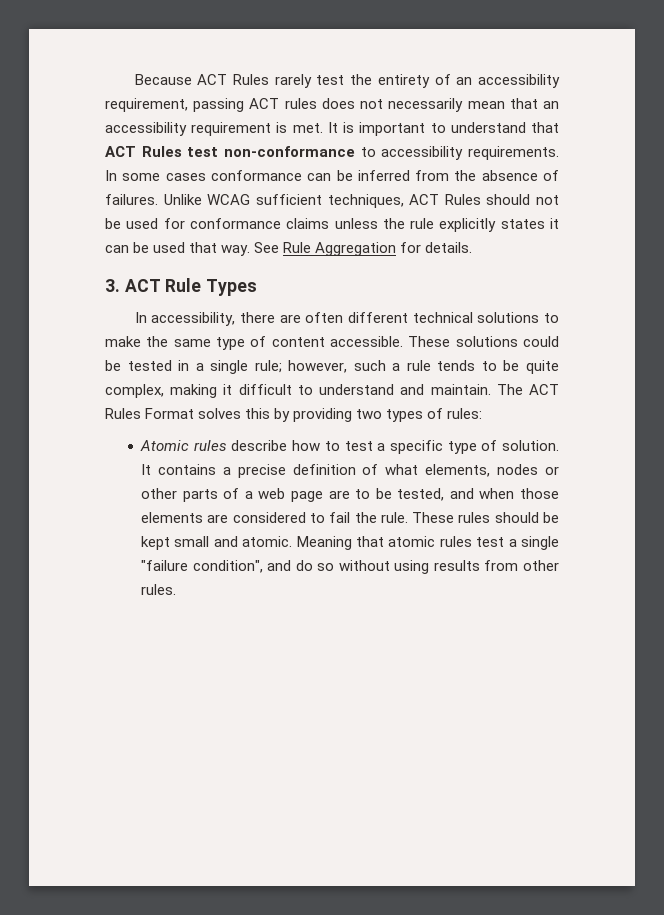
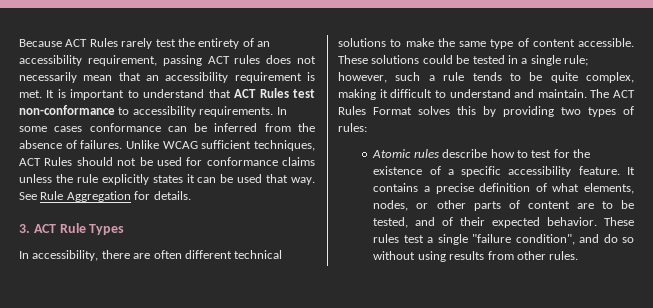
[377,440,559,454] a specific type of solution. -> [553,149,591,158] [373,166,620,177] for the existence of a specific accessibility feature.
[497,464,539,475] nodes -> [373,200,409,211] nodes,
[244,488,323,502] a web page -> [527,201,570,209] content
[479,488,559,499] [141,512,559,523] [141,536,436,550] when those elements are considered to fail the rule. These rules should be kept small and atomic. Meaning that atomic -> [442,217,634,228] of their expected behavior. These

